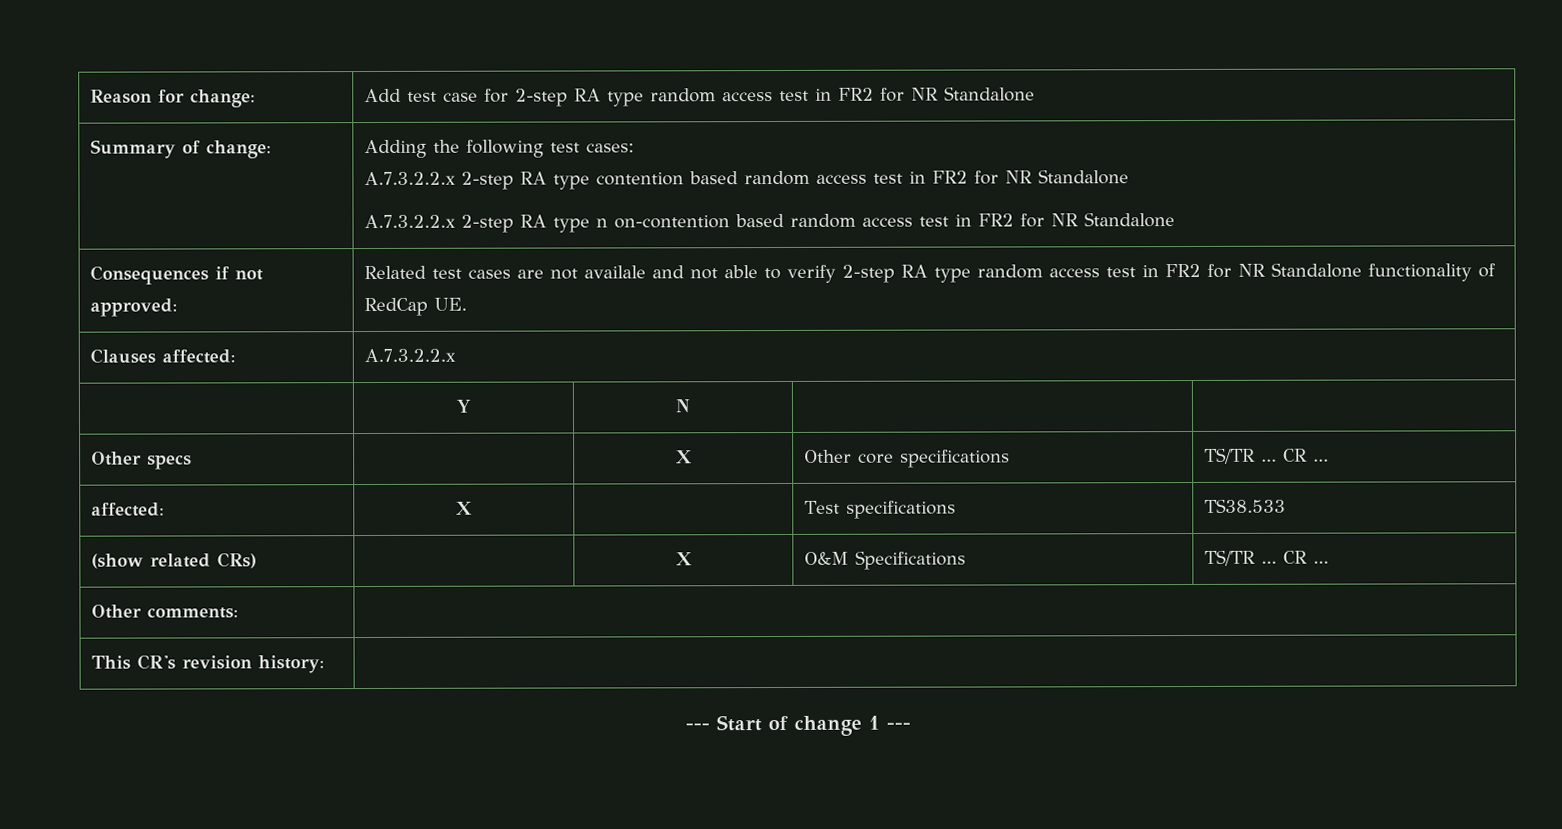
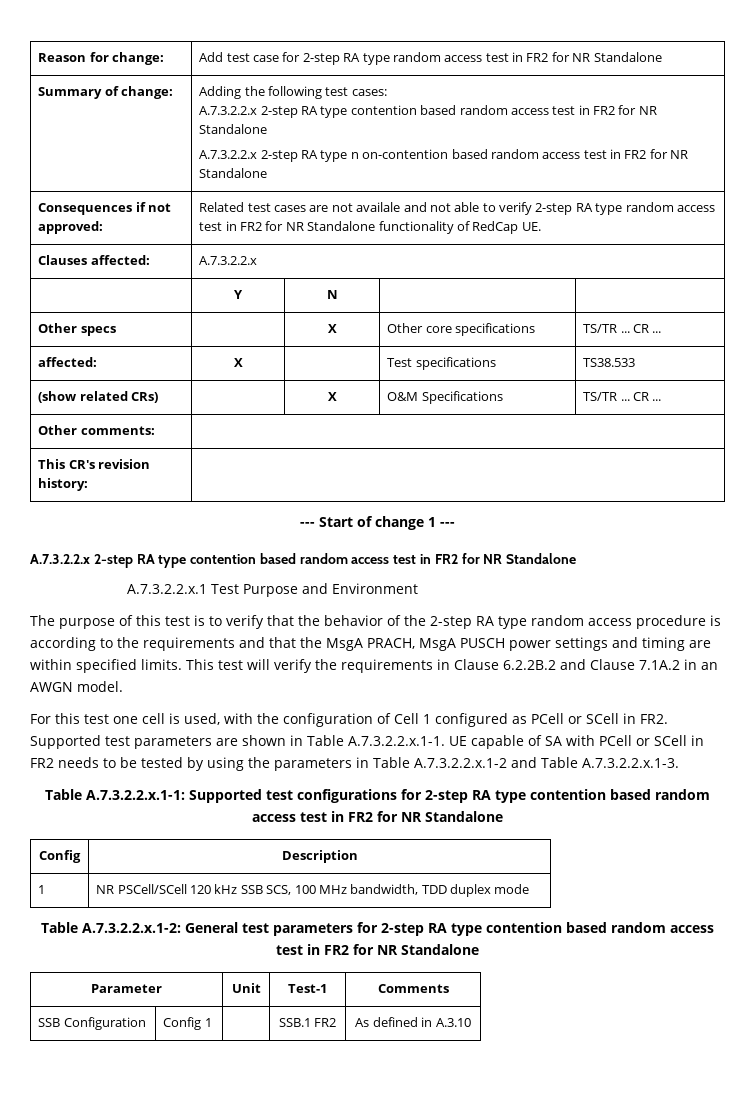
(911, 726) none -> [30,553,577,568] [126,583,418,597] [30,615,721,629] [30,637,711,651] [30,659,718,673] [30,681,123,692] [30,713,668,727] [30,735,704,749] [30,757,679,771] [45,789,710,803] [252,811,503,822] [39,850,81,863] [281,850,358,863] [38,885,46,894] [96,884,530,897] [41,922,714,936] [276,944,479,955] [91,984,162,993] [231,983,261,993] [288,984,327,993] [377,984,449,993] [38,1017,146,1030] [163,1017,212,1030] [278,1018,337,1027] [355,1017,471,1027] // A.7.3.2.2.x 2-step RA type contention based random access test in FR2 for NR Standalone // A.7.3.2.2.x.1 Test Purpose and Environment // The purpose of this test is to verify that the behavior of the 2-step RA type random access procedure is according to the requirements and that the MsgA PRACH, MsgA PUSCH power settings and timing are within specified limits. This test will verify the requirements in Clause 6.2.2B.2 and Clause 7.1A.2 in an AWGN model. // For this test one cell is used, with the configuration of Cell 1 configured as PCell or SCell in FR2. Supported test parameters are shown in Table A.7.3.2.2.x.1-1. UE capable of SA with PCell or SCell in FR2 needs to be tested by using the parameters in Table A.7.3.2.2.x.1-2 and Table A.7.3.2.2.x.1-3. // Table A.7.3.2.2.x.1-1: Supported test configurations for 2-step RA type contention based random access test in FR2 for NR Standalone // Config | Description // 1 | NR PSCell/SCell 120 kHz SSB SCS, 100 MHz bandwidth, TDD duplex mode // Table A.7.3.2.2.x.1-2: General test parameters for 2-step RA type contention based random access test in FR2 for NR Standalone // Parameter | Unit | Test-1 | Comments // SSB Configuration | Config 1 | | SSB.1 FR2 | As defined in A.3.10

